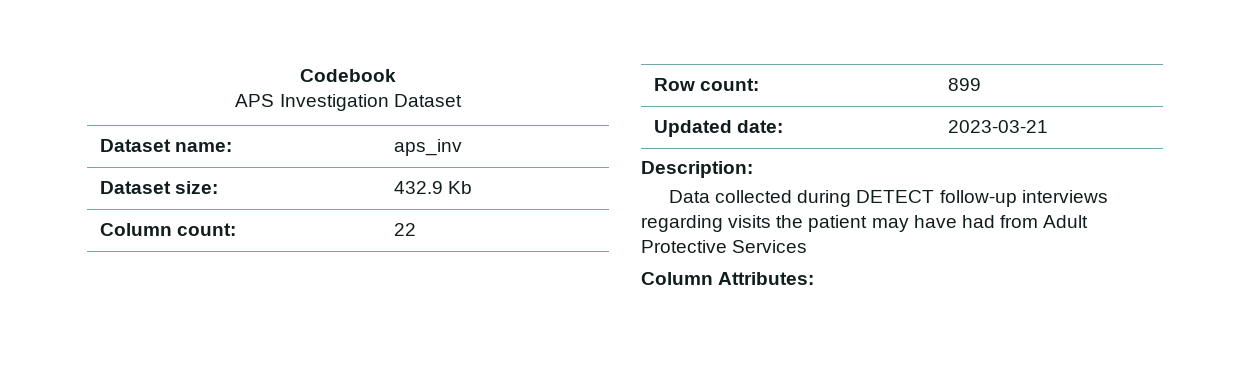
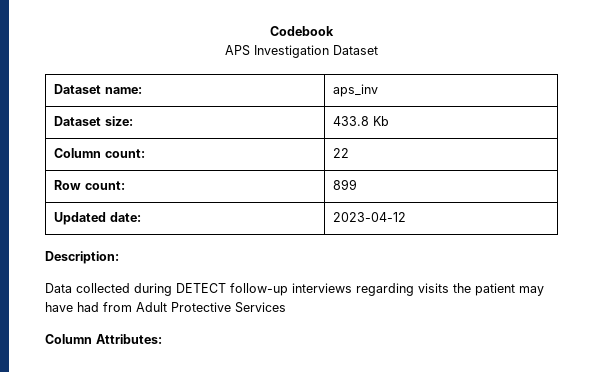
[393,181,443,194] 432.9 -> [332,116,369,126] 433.8
[947,120,1048,133] 2023-03-21 -> [332,212,406,222] 2023-04-12

